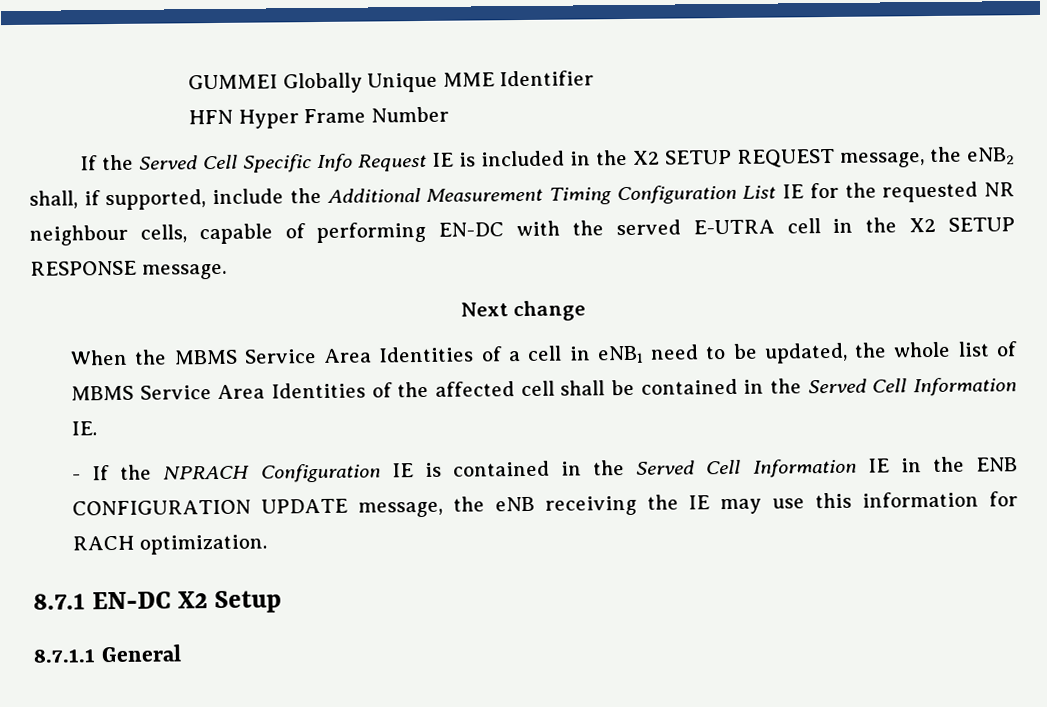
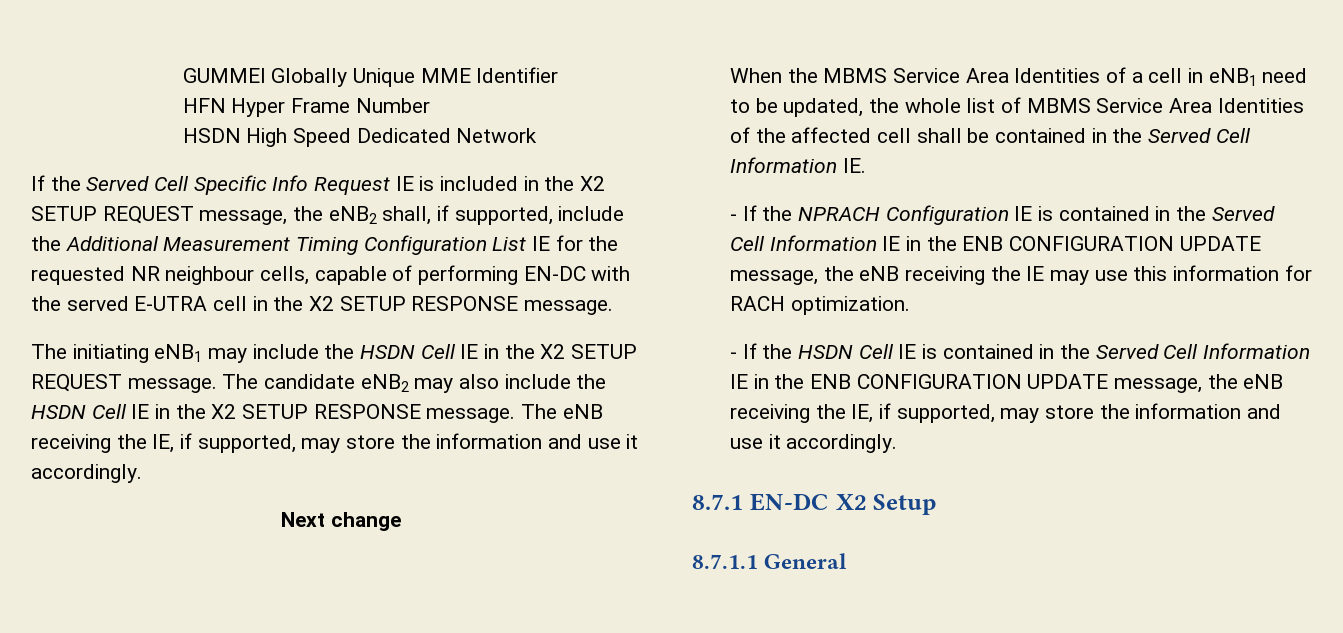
(449, 114) none -> [182,128,538,147] // HSDN High Speed Dedicated Network
(227, 271) none -> [31,344,638,363] [31,374,607,393] [31,404,603,423] [31,433,639,453] [31,464,142,483] // The initiating eNB1 may include the HSDN Cell IE in the X2 SETUP REQUEST message. The candidate eNB2 may also include the HSDN Cell IE in the X2 SETUP RESPONSE message. The eNB receiving the IE, if supported, may store the information and use it accordingly.
(267, 544) none -> [729,343,1310,359] [729,374,1284,393] [729,403,1281,423] [729,434,898,453] // - If the HSDN Cell IE is contained in the Served Cell Information IE in the ENB CONFIGURATION UPDATE message, the eNB receiving the IE, if supported, may store the information and use it accordingly.

